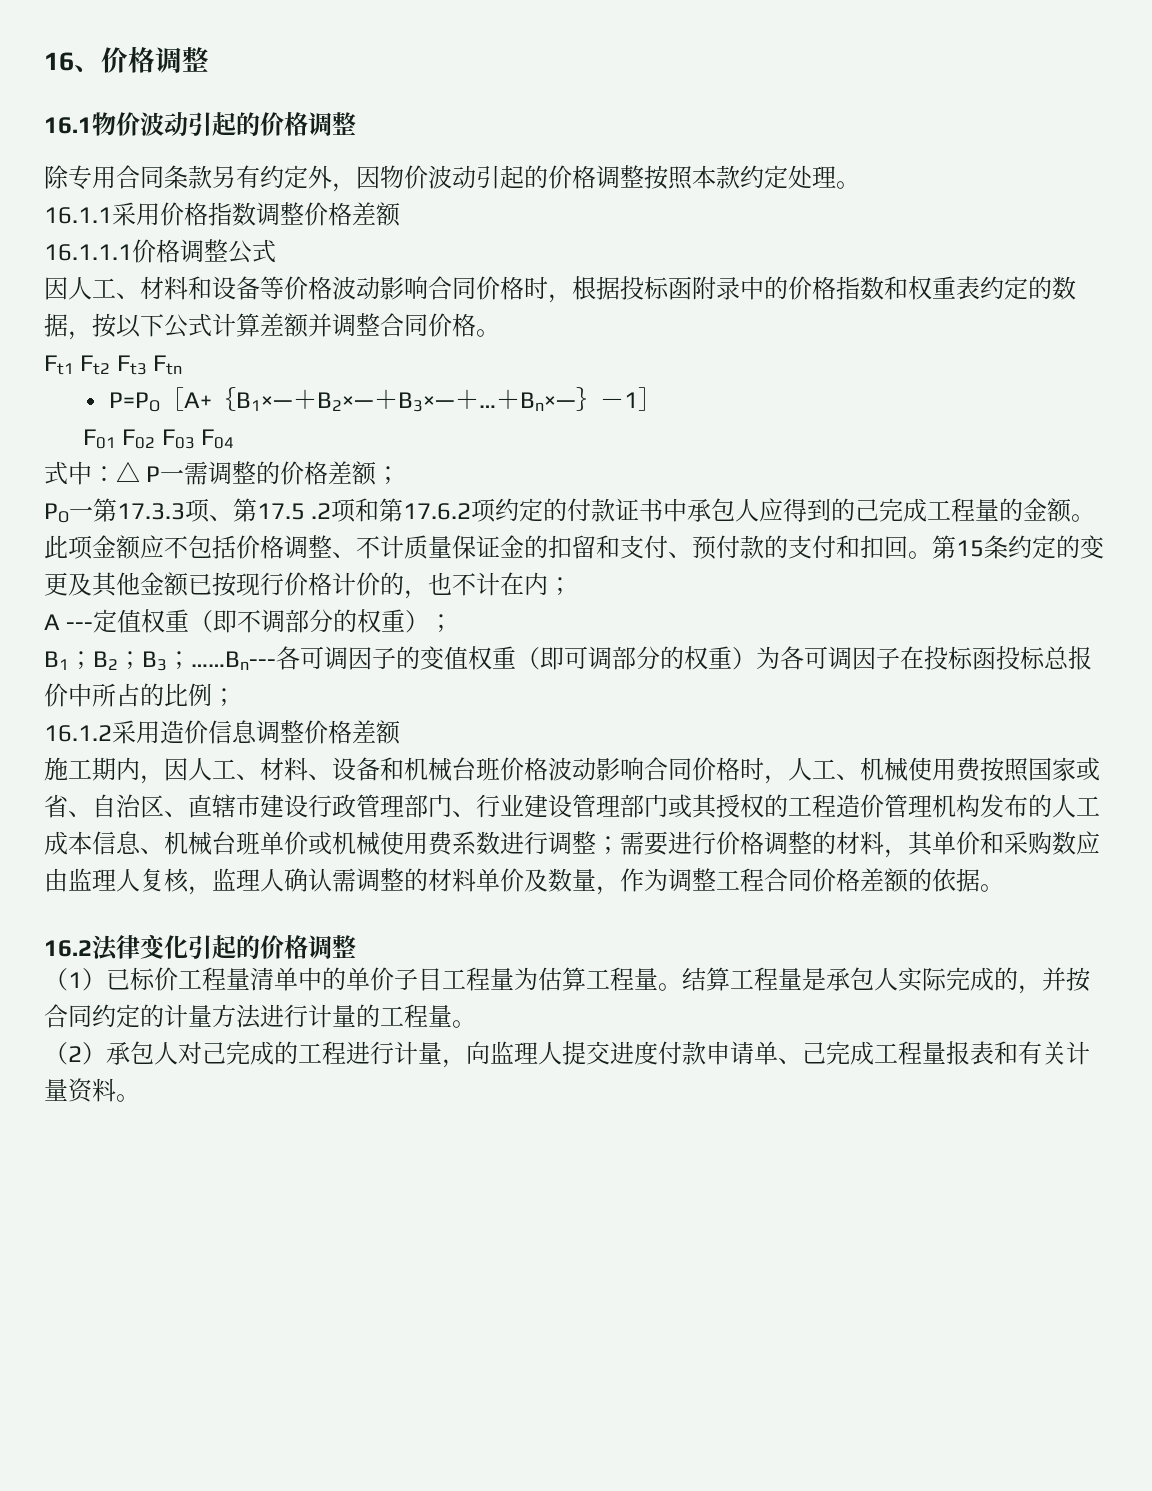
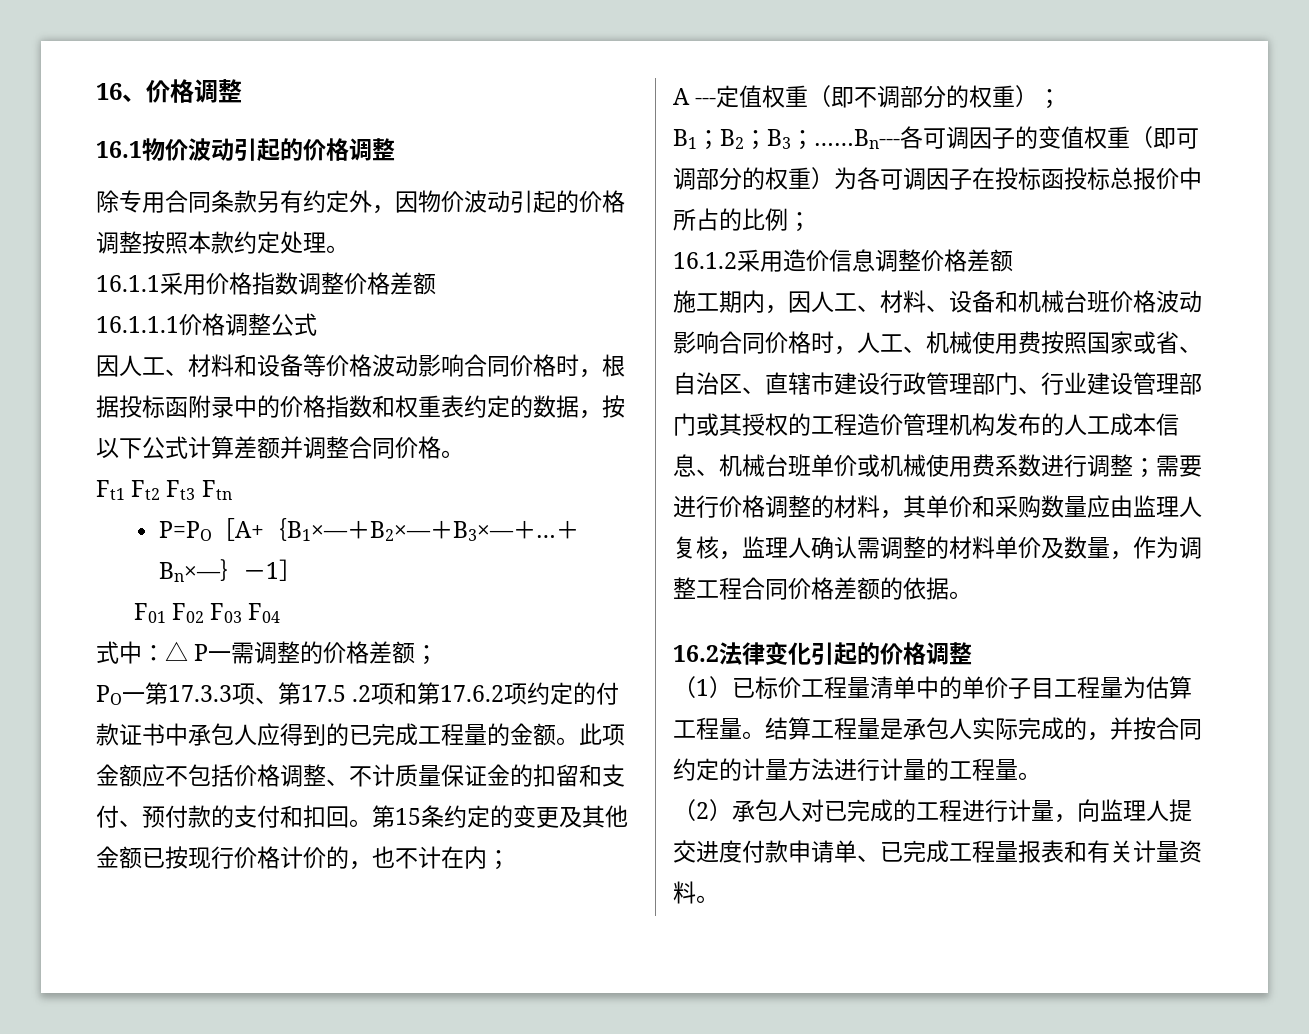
[855,499,880,521] 己 -> [349,725,372,745] 已
(1076, 843) none -> [1064,496,1087,517] 量
[202,1042,226,1064] 己 -> [824,801,847,821] 已
[802,1042,826,1064] 己 -> [880,842,903,862] 已

